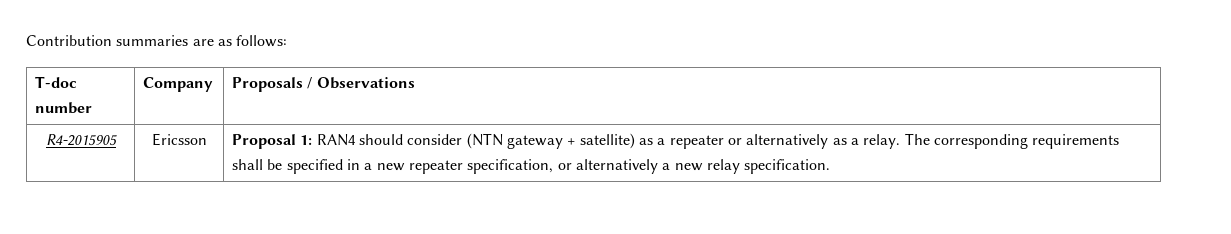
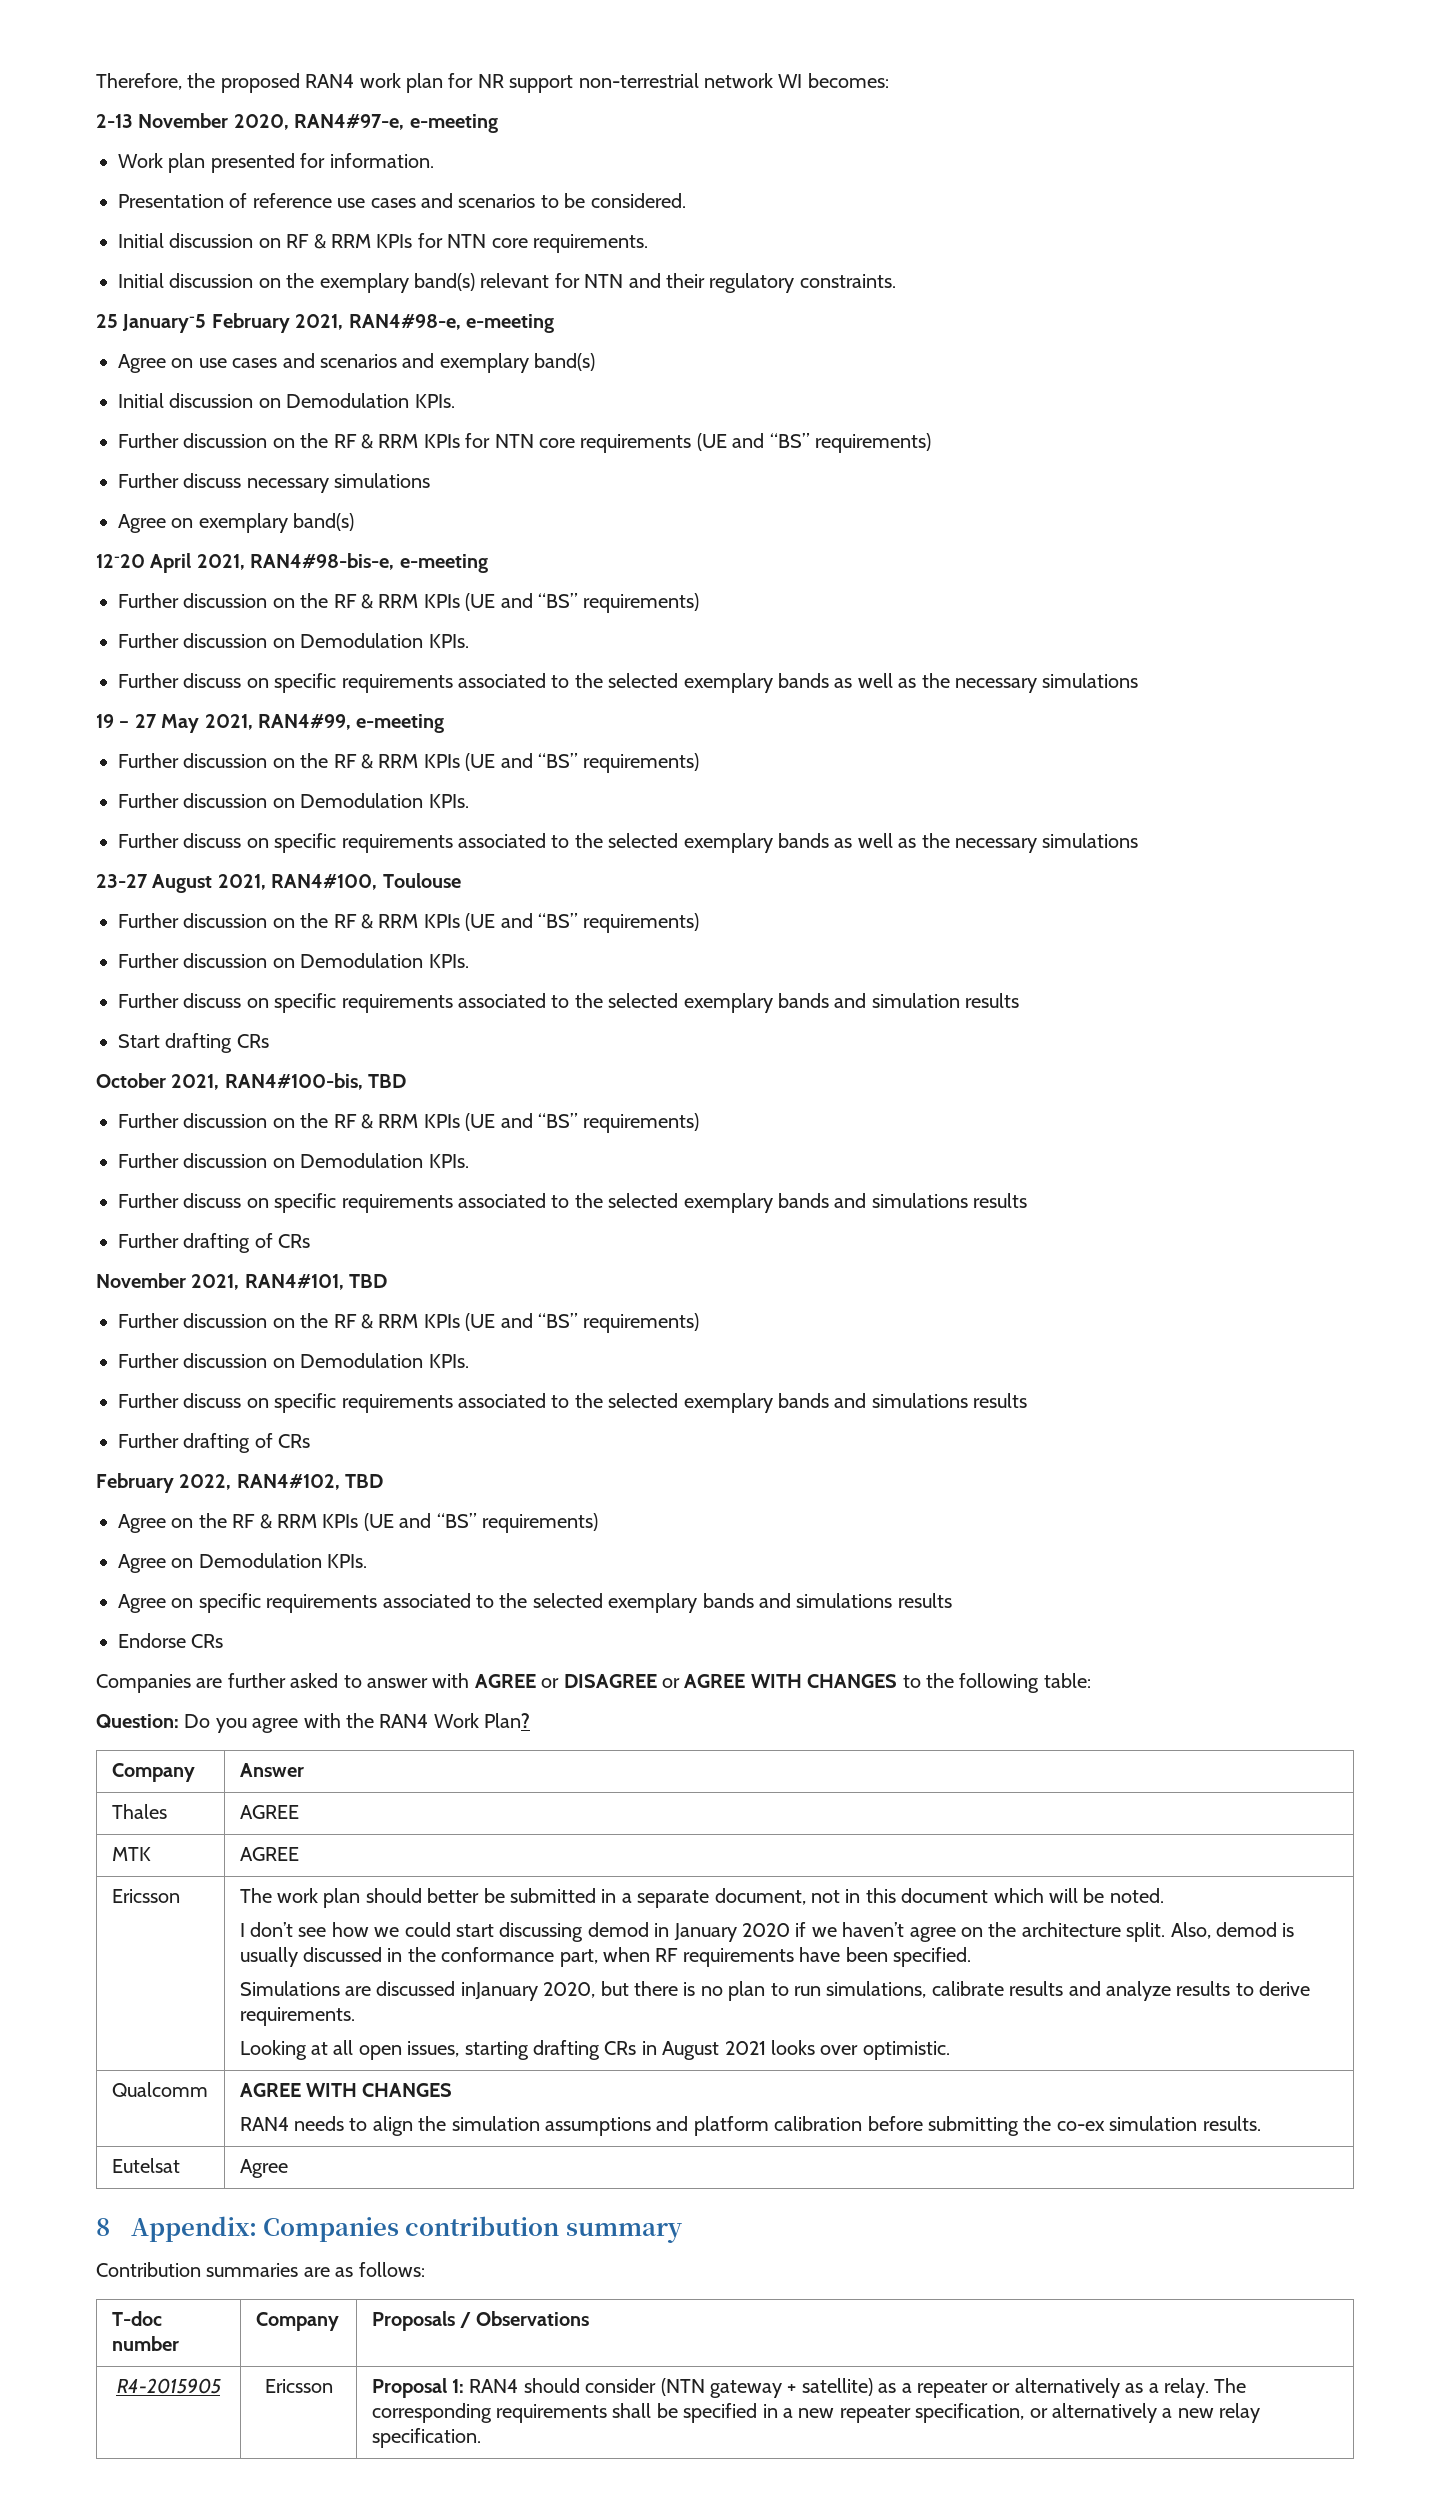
(26, 40) none -> [96,73,889,93] [96,113,498,133] [118,153,434,173] [118,193,686,208] [118,233,648,253] [118,273,896,293] [96,313,554,333] [118,353,596,373] [118,393,455,408] [118,433,931,453] [118,473,431,493] [118,513,355,533] [96,553,488,573] [118,593,700,613] [118,633,469,648] [118,673,1139,693] [96,714,445,733] [118,753,700,773] [118,793,469,808] [118,833,1139,853] [96,873,461,893] [118,913,700,933] [118,953,469,968] [118,993,1020,1013] [118,1033,269,1053] [96,1073,407,1090] [118,1113,700,1133] [118,1153,469,1168] [118,1193,1028,1213] [118,1233,311,1253] [96,1273,388,1290] [118,1313,700,1333] [118,1353,469,1368] [118,1393,1028,1413] [118,1433,311,1453] [96,1473,384,1493] [118,1513,598,1533] [118,1553,368,1573] [118,1593,952,1613] [118,1633,224,1648] [96,1673,1091,1693] [96,1713,531,1733] [111,1763,195,1782] [239,1763,304,1777] [111,1804,167,1819] [239,1805,299,1819] [111,1847,151,1861] [239,1847,299,1861] [111,1889,180,1903] [239,1888,1164,1908] [239,1922,1295,1942] [239,1947,972,1967] [239,1981,1311,2001] [239,2007,355,2026] [239,2040,950,2060] [111,2082,208,2097] [239,2083,453,2097] [239,2116,1261,2136] [111,2158,180,2173] [239,2159,288,2178] [96,2216,682,2243] Therefore, the proposed RAN4 work plan for NR support non-terrestrial network WI becomes: // 2-13 November 2020, RAN4#97-e, e-meeting // Work plan presented for information. // Presentation of reference use cases and scenarios to be considered. // Initial discussion on RF & RRM KPIs for NTN core requirements. // Initial discussion on the exemplary band(s) relevant for NTN and their regulatory constraints. // 25 January-5 February 2021, RAN4#98-e, e-meeting // Agree on use cases and scenarios and exemplary band(s) // Initial discussion on Demodulation KPIs. // Further discussion on the RF & RRM KPIs for NTN core requirements (UE and “BS” requirements) // Further discuss necessary simulations // Agree on exemplary band(s) // 12-20 April 2021, RAN4#98-bis-e, e-meeting // Further discussion on the RF & RRM KPIs (UE and “BS” requirements) // Further discussion on Demodulation KPIs. // Further discuss on specific requirements associated to the selected exemplary bands as well as the necessary simulations // 19 – 27 May 2021, RAN4#99, e-meeting // Further discussion on the RF & RRM KPIs (UE and “BS” requirements) // Further discussion on Demodulation KPIs. // Further discuss on specific requirements associated to the selected exemplary bands as well as the necessary simulations // 23-27 August 2021, RAN4#100, Toulouse // Further discussion on the RF & RRM KPIs (UE and “BS” requirements) // Further discussion on Demodulation KPIs. // Further discuss on specific requirements associated to the selected exemplary bands and simulation results // Start drafting CRs // October 2021, RAN4#100-bis, TBD // Further discussion on the RF & RRM KPIs (UE and “BS” requirements) // Further discussion on Demodulation KPIs. // Further discuss on specific requirements associated to the selected exemplary bands and simulations results // Further drafting of CRs // November 2021, RAN4#101, TBD // Further discussion on the RF & RRM KPIs (UE and “BS” requirements) // Further discussion on Demodulation KPIs. // Further discuss on specific requirements associated to the selected exemplary bands and simulations results // Further drafting of CRs // February 2022, RAN4#102, TBD // Agree on the RF & RRM KPIs (UE and “BS” requirements) // Agree on Demodulation KPIs. // Agree on specific requirements associated to the selected exemplary bands and simulations results // Endorse CRs // Companies are further asked to answer with AGREE or DISAGREE or AGREE WITH CHANGES to the following table: // Question: Do you agree with the RAN4 Work Plan? // Company | Answer // Thales | AGREE // MTK | AGREE // Ericsson | The work plan should better be submitted in a separate document, not in this document which will be noted. // I don’t see how we could start discussing demod in January 2020 if we haven’t agree on the architecture split. Also, demod is usually discussed in the conformance part, when RF requirements have been specified. // Simulations are discussed inJanuary 2020, but there is no plan to run simulations, calibrate results and analyze results to derive requirements. // Looking at all open issues, starting drafting CRs in August 2021 looks over optimistic. // Qualcomm | AGREE WITH CHANGES // RAN4 needs to align the simulation assumptions and platform calibration before submitting the co-ex simulation results. // Eutelsat | Agree // 8 Appendix: Companies contribution summary //

